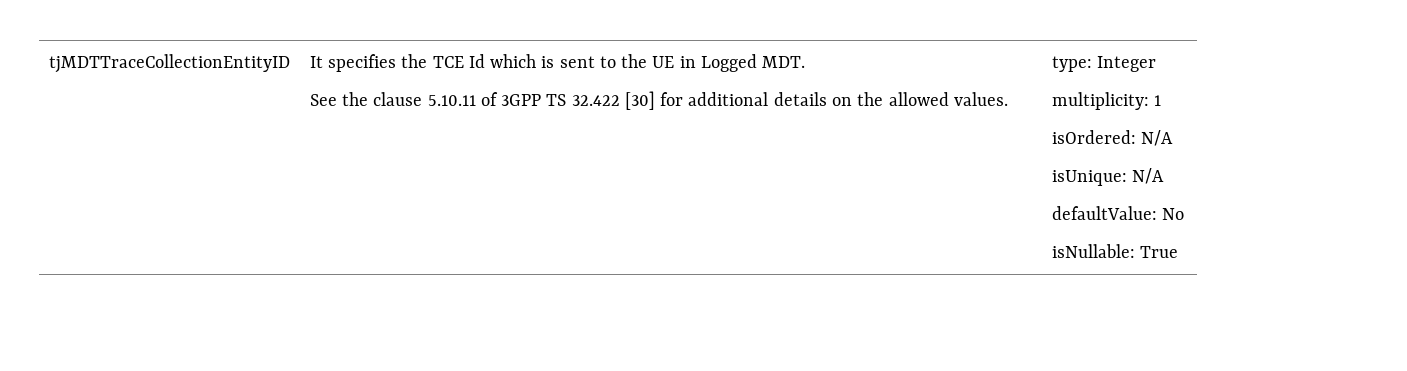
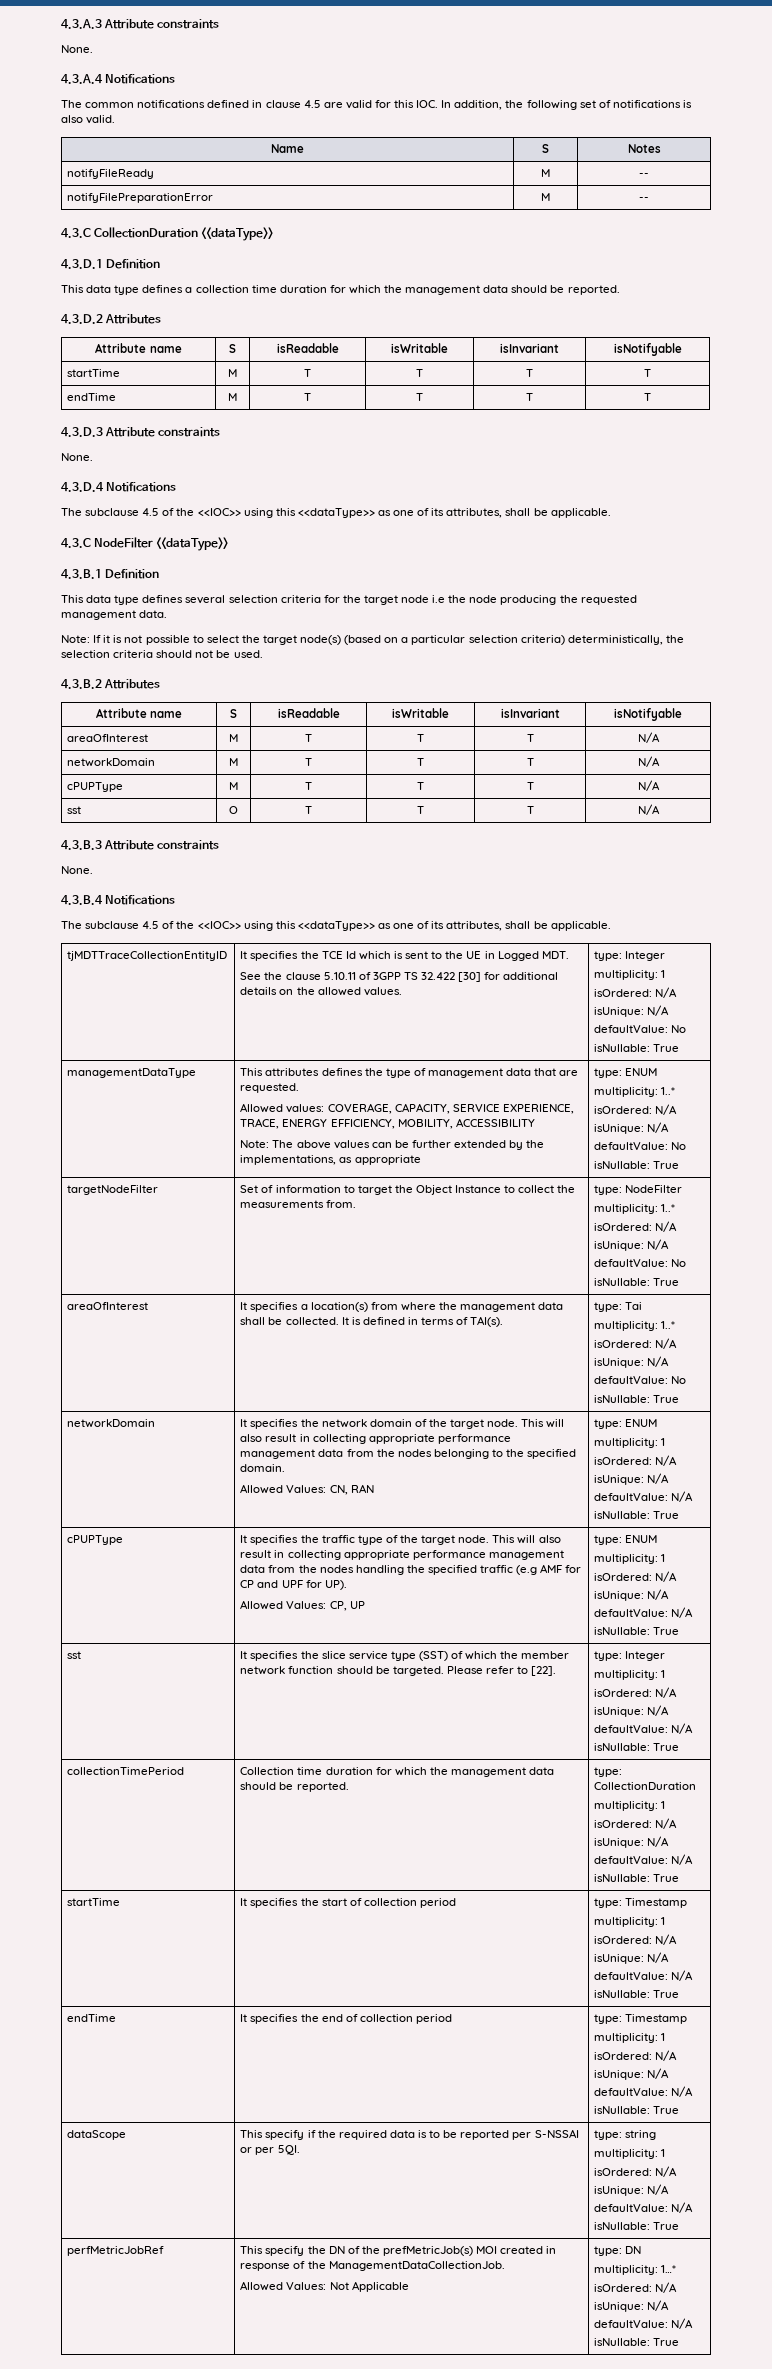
(48, 63) none -> [61,19,220,29] [61,45,93,53] [61,74,176,84] [61,100,692,110] [61,115,116,124] [271,144,304,153] [542,144,549,153] [627,144,661,153] [67,169,155,179] [541,169,550,177] [639,173,649,177] [67,193,214,203] [541,193,550,201] [639,197,649,201] [61,227,274,241] [61,259,161,269] [61,285,620,295] [61,314,162,324] [95,343,182,353] [229,344,236,353] [276,343,339,353] [391,343,449,353] [500,343,559,353] [613,343,682,356] [67,369,121,377] [228,369,237,377] [304,369,311,377] [416,369,424,377] [526,369,533,377] [644,369,651,377] [67,393,117,401] [228,393,237,401] [304,393,311,401] [416,393,424,401] [526,393,533,401] [644,393,651,401] [61,427,221,437] [61,453,93,461] [61,482,177,492] [61,508,611,518] [61,537,229,551] [61,569,160,579] [61,595,637,605] [61,610,168,620] [61,635,684,645] [61,650,263,658] [61,679,161,689] [95,708,183,718] [230,709,237,718] [277,708,340,718] [392,708,450,718] [500,708,560,718] [614,708,682,721] [67,734,149,742] [229,734,238,742] [305,734,312,742] [417,734,425,742] [526,734,534,742] [637,732,660,743] [67,758,156,767] [229,758,238,766] [305,758,312,766] [417,758,425,766] [526,758,534,766] [637,756,660,767] [67,782,124,792] [229,782,238,790] [305,782,312,790] [417,782,425,790] [526,782,534,790] [637,780,660,791] [67,806,82,814] [229,806,238,814] [305,806,312,814] [417,806,425,814] [526,806,534,814] [637,804,660,815] [61,840,220,850] [61,866,93,874] [61,895,176,905] [61,921,611,931] 4.3.A.3 Attribute constraints // None. // 4.3.A.4 Notifications // The common notifications defined in clause 4.5 are valid for this IOC. In addition, the following set of notifications is also valid. // Name | S | Notes // notifyFileReady | M | -- // notifyFilePreparationError | M | -- // 4.3.C CollectionDuration <<dataType>> // 4.3.D.1 Definition // This data type defines a collection time duration for which the management data should be reported. // 4.3.D.2 Attributes // Attribute name | S | isReadable | isWritable | isInvariant | isNotifyable // startTime | M | T | T | T | T // endTime | M | T | T | T | T // 4.3.D.3 Attribute constraints // None. // 4.3.D.4 Notifications // The subclause 4.5 of the <<IOC>> using this <<dataType>> as one of its attributes, shall be applicable. // 4.3.C NodeFilter <<dataType>> // 4.3.B.1 Definition // This data type defines several selection criteria for the target node i.e the node producing the requested management data. // Note: If it is not possible to select the target node(s) (based on a particular selection criteria) deterministically, the selection criteria should not be used. // 4.3.B.2 Attributes // Attribute name | S | isReadable | isWritable | isInvariant | isNotifyable // areaOfInterest | M | T | T | T | N/A // networkDomain | M | T | T | T | N/A // cPUPType | M | T | T | T | N/A // sst | O | T | T | T | N/A // 4.3.B.3 Attribute constraints // None. // 4.3.B.4 Notifications // The subclause 4.5 of the <<IOC>> using this <<dataType>> as one of its attributes, shall be applicable. //
(1179, 252) none -> [67,1068,197,1078] [240,1068,579,1078] [240,1083,300,1093] [240,1103,574,1114] [240,1118,535,1129] [240,1140,545,1150] [240,1155,421,1165] [594,1068,658,1078] [594,1087,676,1097] [594,1104,678,1115] [594,1122,670,1134] [594,1142,687,1150] [594,1161,680,1169] [67,1185,159,1195] [240,1185,576,1195] [240,1200,357,1208] [594,1185,683,1195] [594,1204,676,1214] [594,1221,678,1232] [594,1239,670,1251] [594,1259,687,1267] [594,1278,680,1286] [67,1302,149,1310] [240,1302,564,1312] [240,1316,504,1327] [594,1302,643,1312] [594,1321,676,1331] [594,1338,678,1349] [594,1356,670,1368] [594,1376,687,1384] [594,1395,680,1403] [67,1419,156,1428] [240,1419,565,1429] [240,1434,511,1444] [240,1449,577,1459] [240,1464,286,1472] [240,1484,374,1495] [594,1419,658,1429] [594,1438,666,1448] [594,1455,678,1466] [594,1473,670,1485] [594,1491,694,1502] [594,1511,680,1519] [67,1535,124,1545] [240,1535,561,1545] [240,1550,564,1560] [240,1564,582,1575] [240,1580,347,1590] [240,1600,365,1611] [594,1535,658,1545] [594,1554,666,1564] [594,1571,678,1582] [594,1589,670,1601] [594,1607,694,1618] [594,1627,680,1635] [67,1651,82,1659] [240,1651,570,1661] [240,1666,557,1676] [594,1651,666,1661] [594,1670,666,1680] [594,1687,678,1698] [594,1705,670,1717] [594,1723,694,1734] [594,1743,680,1751] [67,1767,185,1775] [240,1767,555,1777] [240,1782,349,1792] [594,1767,623,1777] [594,1782,697,1790] [594,1801,666,1811] [594,1818,678,1829] [594,1836,670,1848] [594,1854,694,1865] [594,1874,680,1882] [67,1898,121,1906] [240,1898,457,1908] [594,1898,688,1908] [594,1917,666,1927] [594,1934,678,1945] [594,1952,670,1964] [594,1970,694,1981] [594,1990,680,1998] [67,2014,117,2022] [240,2014,453,2024] [594,2014,688,2024] [594,2033,666,2043] [594,2050,678,2061] [594,2068,670,2080] [594,2086,694,2097] [594,2106,680,2114] [67,2130,127,2140] [240,2129,579,2140] [240,2145,300,2155] [594,2130,657,2140] [594,2149,666,2159] [594,2166,678,2177] [594,2184,670,2196] [594,2202,694,2213] [594,2222,680,2230] [67,2246,165,2256] [240,2246,557,2256] [240,2261,505,2271] [240,2281,409,2292] [594,2246,642,2256] [594,2265,677,2275] [594,2282,678,2293] [594,2300,670,2312] [594,2318,694,2329] [594,2338,680,2346] // managementDataType | This attributes defines the type of management data that are requested. // Allowed values: COVERAGE, CAPACITY, SERVICE EXPERIENCE, TRACE, ENERGY EFFICIENCY, MOBILITY, ACCESSIBILITY // Note: The above values can be further extended by the implementations, as appropriate | type: ENUM // multiplicity: 1..* // isOrdered: N/A // isUnique: N/A // defaultValue: No // isNullable: True // targetNodeFilter | Set of information to target the Object Instance to collect the measurements from. | type: NodeFilter // multiplicity: 1..* // isOrdered: N/A // isUnique: N/A // defaultValue: No // isNullable: True // areaOfInterest | It specifies a location(s) from where the management data shall be collected. It is defined in terms of TAI(s). | type: Tai // multiplicity: 1..* // isOrdered: N/A // isUnique: N/A // defaultValue: No // isNullable: True // networkDomain | It specifies the network domain of the target node. This will also result in collecting appropriate performance management data from the nodes belonging to the specified domain. // Allowed Values: CN, RAN | type: ENUM // multiplicity: 1 // isOrdered: N/A // isUnique: N/A // defaultValue: N/A // isNullable: True // cPUPType | It specifies the traffic type of the target node. This will also result in collecting appropriate performance management data from the nodes handling the specified traffic (e.g AMF for CP and UPF for UP). // Allowed Values: CP, UP | type: ENUM // multiplicity: 1 // isOrdered: N/A // isUnique: N/A // defaultValue: N/A // isNullable: True // sst | It specifies the slice service type (SST) of which the member network function should be targeted. Please refer to [22]. | type: Integer // multiplicity: 1 // isOrdered: N/A // isUnique: N/A // defaultValue: N/A // isNullable: True // collectionTimePeriod | Collection time duration for which the management data should be reported. | type: CollectionDuration // multiplicity: 1 // isOrdered: N/A // isUnique: N/A // defaultValue: N/A // isNullable: True // startTime | It specifies the start of collection period | type: Timestamp // multiplicity: 1 // isOrdered: N/A // isUnique: N/A // defaultValue: N/A // isNullable: True // endTime | It specifies the end of collection period | type: Timestamp // multiplicity: 1 // isOrdered: N/A // isUnique: N/A // defaultValue: N/A // isNullable: True // dataScope | This specify if the required data is to be reported per S-NSSAI or per 5QI. | type: string // multiplicity: 1 // isOrdered: N/A // isUnique: N/A // defaultValue: N/A // isNullable: True // perfMetricJobRef | This specify the DN of the prefMetricJob(s) MOI created in response of the ManagementDataCollectionJob. // Allowed Values: Not Applicable | type: DN // multiplicity: 1…* // isOrdered: N/A // isUnique: N/A // defaultValue: N/A // isNullable: True

